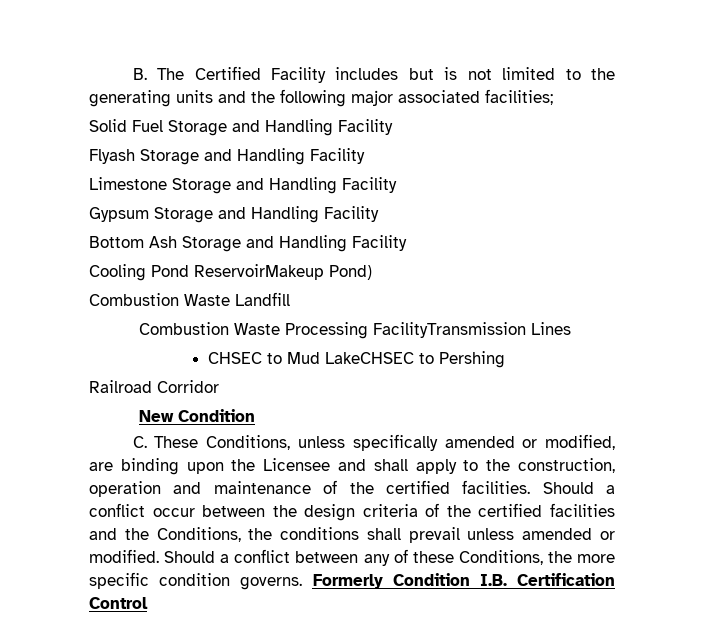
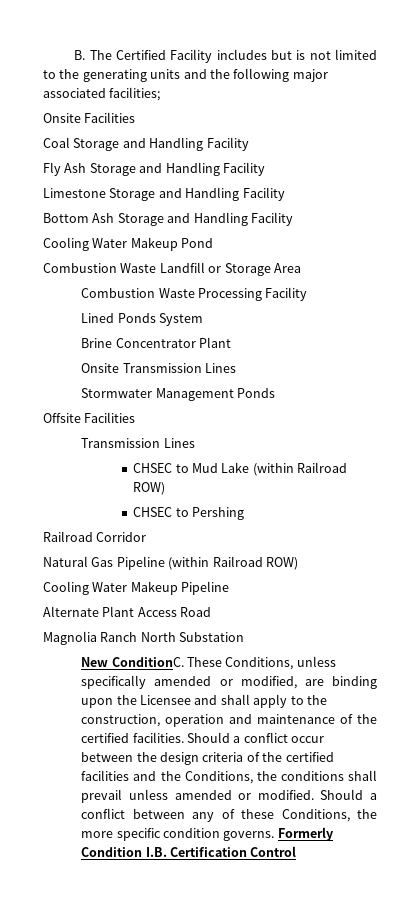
[89,119,393,136] [89,149,135,164] Solid Fuel Storage and Handling Facility // Flyash -> [43,112,136,123] [43,137,249,151] [43,162,87,176] Onsite Facilities // Coal Storage and Handling Facility // Fly Ash
[89,206,379,223] // Gypsum Storage and Handling Facility -> (285, 194) none
(146, 272) none -> [92,237,178,251] Water Makeup
[194,264,372,280] ReservoirMakeup Pond) -> (214, 243) none
(290, 299) none -> [208,263,301,276] or Storage Area
[373,322,527,338] FacilityTransmission -> [265,287,308,301] [81,313,204,326] [81,337,232,348] [81,363,237,373] [81,388,276,401] [43,412,136,423] [81,438,161,448] Facility // Lined Ponds System // Brine Concentrator Plant // Onsite Transmission Lines // Stormwater Management Ponds // Offsite Facilities // Transmission
[325,352,415,364] LakeCHSEC -> [221,462,348,476] [133,482,166,495] [133,507,173,517] Lake (within Railroad ROW) // CHSEC
(219, 386) none -> [43,556,298,570] [43,581,230,595] [43,606,212,617] [43,631,245,645] // Natural Gas Pipeline (within Railroad ROW) // Cooling Water Makeup Pipeline // Alternate Plant Access Road // Magnolia Ranch North Substation
[178,409,256,422] [132,436,147,448] Condition // C. -> [111,657,184,667] ConditionC.

